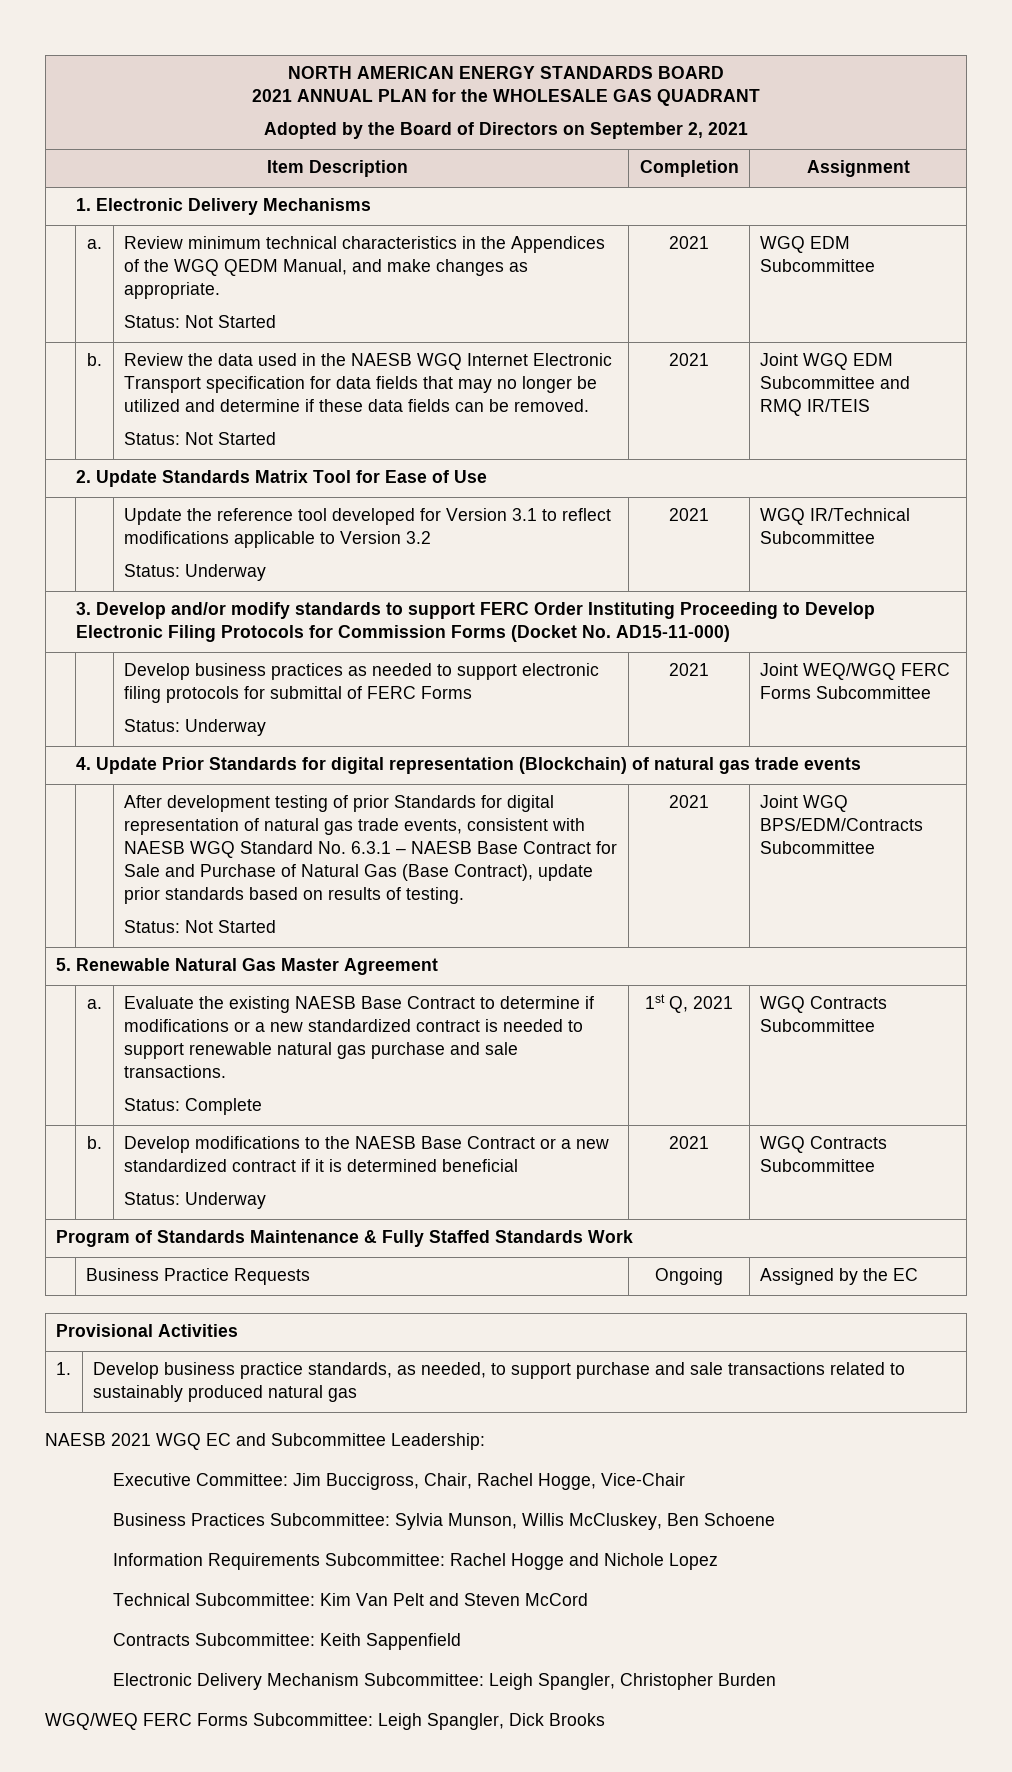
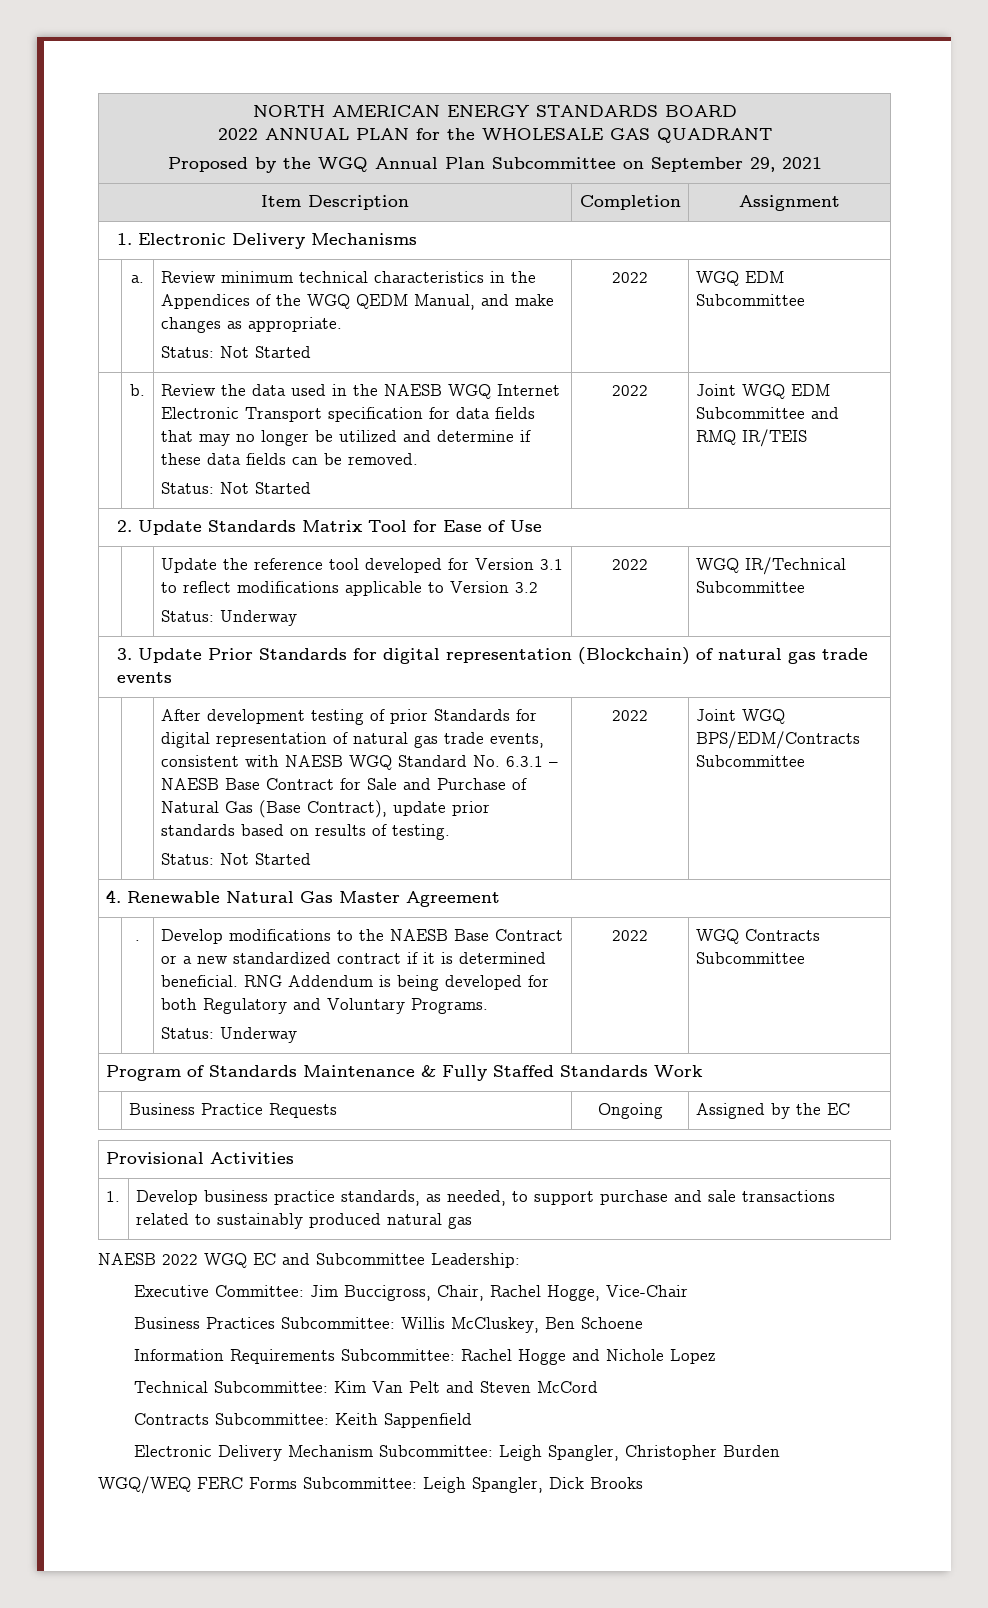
[252,89,292,102] 2021 -> [217,128,258,140] 2022
[264,122,558,139] Adopted by the Board of Directors -> [167,157,616,173] Proposed by the WGQ Annual Plan Subcommittee
[688,122,703,138] 2, -> [749,157,775,172] 29,
[669,236,709,249] 2021 -> [612,272,648,283] 2022
[669,353,709,366] 2021 -> [612,385,648,396] 2022
[669,508,709,521] 2021 -> [612,559,648,570] 2022
[96,602,876,619] [76,625,731,642] [123,663,599,680] [123,686,472,703] [123,719,266,736] [669,663,709,676] [759,663,950,680] [759,686,931,699] [76,757,92,770] Develop and/or modify standards to support FERC Order Instituting Proceeding to Develop Electronic Filing Protocols for Commission Forms (Docket No. AD15-11-000) // | | Develop business practices as needed to support electronic filing protocols for submittal of FERC Forms // Status: Underway | 2021 | Joint WEQ/WGQ FERC Forms Subcommittee // 4. -> (132, 654) none
[669,795,709,808] 2021 -> [612,710,648,721] 2022
[55,958,71,971] 5. -> [105,890,121,903] 4.
[87,999,102,1009] [123,996,594,1013] [123,1019,583,1032] [123,1042,518,1059] [123,1065,226,1078] [123,1098,262,1115] [645,994,733,1013] [759,996,887,1013] [759,1019,875,1032] [87,1136,102,1149] a. | Evaluate the existing NAESB Base Contract to determine if modifications or a new standardized contract is needed to support renewable natural gas purchase and sale transactions. // Status: Complete | 1st Q, 2021 | WGQ Contracts Subcommittee // | b. -> [135,940,140,941] .
[441,1159,518,1172] [123,1192,266,1209] [669,1136,709,1149] beneficial // Status: Underway | 2021 -> [160,975,549,991] [160,998,488,1014] [160,1027,297,1043] [612,930,648,941] beneficial. RNG Addendum is being developed for both Regulatory and Voluntary Programs. // Status: Underway | 2022
[111,1433,151,1446] 2021 -> [162,1254,198,1265] 2022
[395,1513,518,1530] Sylvia Munson, -> (396, 1323) none

